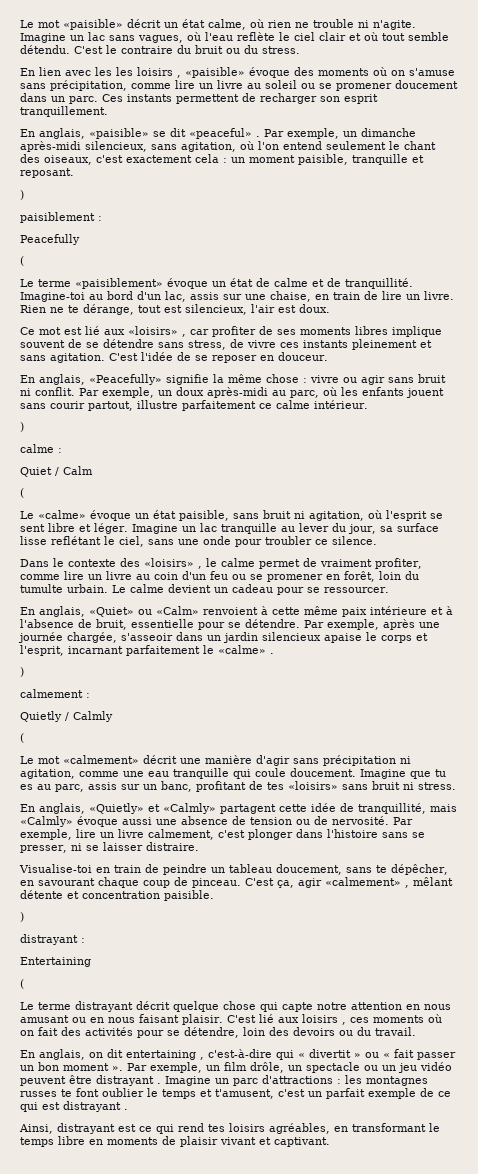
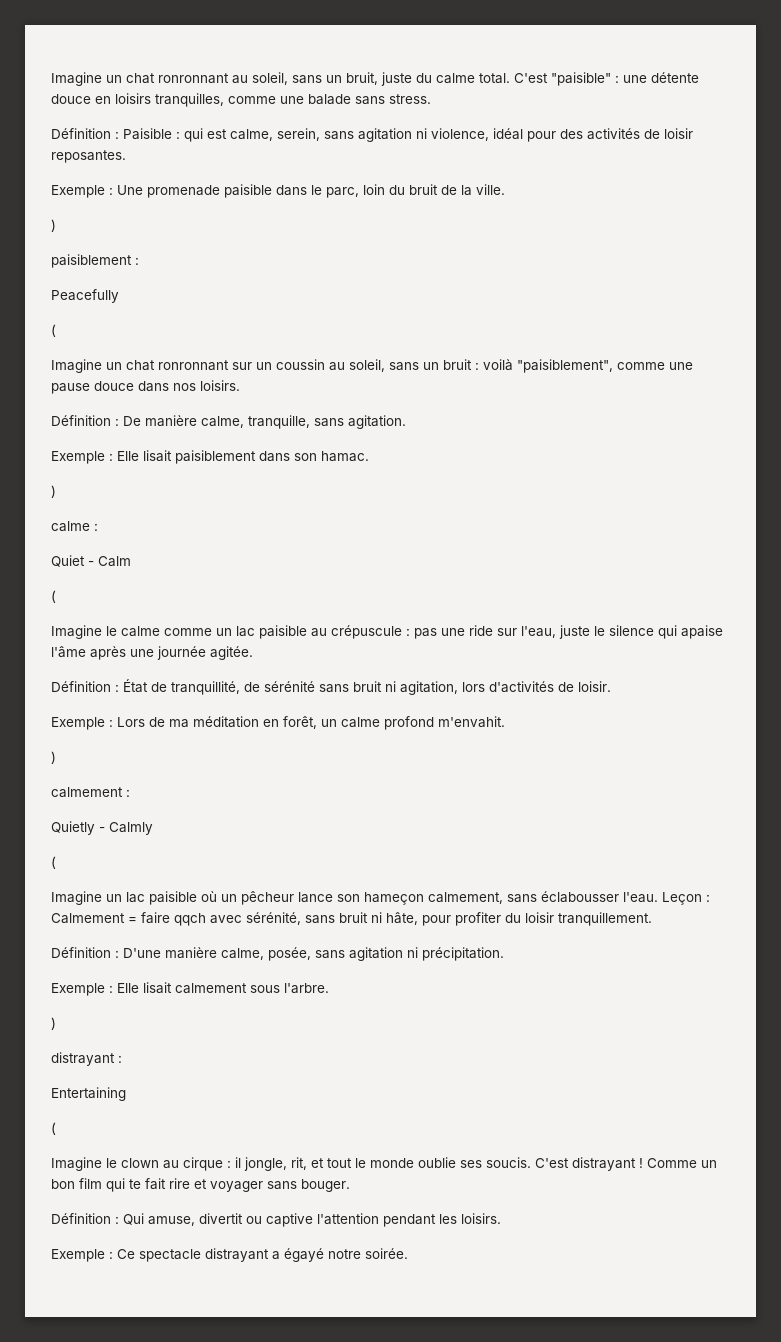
[20,19,416,30] [20,32,449,43] [20,45,300,54] [20,67,455,78] [20,80,458,91] [20,93,378,104] [20,106,108,117] [20,128,416,139] [20,141,436,152] [20,154,424,165] [20,168,74,178] Le mot «paisible» décrit un état calme, où rien ne trouble ni n'agite. Imagine un lac sans vagues, où l'eau reflète le ciel clair et où tout semble détendu. C'est le contraire du bruit ou du stress. // En lien avec les les loisirs , «paisible» évoque des moments où on s'amuse sans précipitation, comme lire un livre au soleil ou se promener doucement dans un parc. Ces instants permettent de recharger son esprit tranquillement. // En anglais, «paisible» se dit «peaceful» . Par exemple, un dimanche après-midi silencieux, sans agitation, où l'on entend seulement le chant des oiseaux, c'est exactement cela : un moment paisible, tranquille et reposant. -> [51,72,699,86] [51,93,431,107] [51,128,693,142] [51,150,126,163] [51,184,505,198] Imagine un chat ronronnant au soleil, sans un bruit, juste du calme total. C'est "paisible" : une détente douce en loisirs tranquilles, comme une balade sans stress. // Définition : Paisible : qui est calme, serein, sans agitation ni violence, idéal pour des activités de loisir reposantes. // Exemple : Une promenade paisible dans le parc, loin du bruit de la ville.
[20,278,413,289] [20,291,454,302] [20,304,330,315] [20,326,442,337] [20,339,432,350] [20,352,328,363] [20,374,446,385] [20,387,444,398] [20,400,368,411] Le terme «paisiblement» évoque un état de calme et de tranquillité. Imagine-toi au bord d'un lac, assis sur une chaise, en train de lire un livre. Rien ne te dérange, tout est silencieux, l'air est doux. // Ce mot est lié aux «loisirs» , car profiter de ses moments libres implique souvent de se détendre sans stress, de vivre ces instants pleinement et sans agitation. C'est l'idée de se reposer en douceur. // En anglais, «Peacefully» signifie la même chose : vivre ou agir sans bruit ni conflit. Par exemple, un doux après-midi au parc, où les enfants jouent sans courir partout, illustre parfaitement ce calme intérieur. -> [51,359,693,373] [51,380,240,394] [51,415,406,429] [51,450,369,464] Imagine un chat ronronnant sur un coussin au soleil, sans un bruit : voilà "paisiblement", comme une pause douce dans nos loisirs. // Définition : De manière calme, tranquille, sans agitation. // Exemple : Elle lisait paisiblement dans son hamac.
[55,467,59,476] / -> [88,561,94,566] -
[20,510,443,521] [20,523,439,534] [20,536,377,547] [20,558,422,569] [20,571,419,582] [20,584,389,595] [20,606,453,617] [20,619,440,630] [18,632,428,643] [20,645,274,656] Le «calme» évoque un état paisible, sans bruit ni agitation, où l'esprit se sent libre et léger. Imagine un lac tranquille au lever du jour, sa surface lisse reflétant le ciel, sans une onde pour troubler ce silence. // Dans le contexte des «loisirs» , le calme permet de vraiment profiter, comme lire un livre au coin d'un feu ou se promener en forêt, loin du tumulte urbain. Le calme devient un cadeau pour se ressourcer. // En anglais, «Quiet» ou «Calm» renvoient à cette même paix intérieure et à l'absence de bruit, essentielle pour se détendre. Par exemple, après une journée chargée, s'asseoir dans un jardin silencieux apaise le corps et l'esprit, incarnant parfaitement le «calme» . -> [51,625,723,639] [51,646,253,660] [51,679,611,695] [51,716,505,730] Imagine le calme comme un lac paisible au crépuscule : pas une ride sur l'eau, juste le silence qui apaise l'âme après une journée agitée. // Définition : État de tranquillité, de sérénité sans bruit ni agitation, lors d'activités de loisir. // Exemple : Lors de ma méditation en forêt, un calme profond m'envahit.
[65,712,69,721] / -> [99,827,105,832] -
[20,755,411,766] [20,768,446,779] [20,781,456,792] [20,803,457,814] [20,816,413,827] [20,829,425,840] [20,842,199,853] [19,864,448,875] [20,877,453,888] [20,890,214,901] Le mot «calmement» décrit une manière d'agir sans précipitation ni agitation, comme une eau tranquille qui coule doucement. Imagine que tu es au parc, assis sur un banc, profitant de tes «loisirs» sans bruit ni stress. // En anglais, «Quietly» et «Calmly» partagent cette idée de tranquillité, mais «Calmly» évoque aussi une absence de tension ou de nervosité. Par exemple, lire un livre calmement, c'est plonger dans l'histoire sans se presser, ni se laisser distraire. // Visualise-toi en train de peindre un tableau doucement, sans te dépêcher, en savourant chaque coup de pinceau. C'est ça, agir «calmement» , mêlant détente et concentration paisible. -> [51,891,710,905] [51,912,652,926] [51,947,504,961] [51,982,329,996] Imagine un lac paisible où un pêcheur lance son hameçon calmement, sans éclabousser l'eau. Leçon : Calmement = faire qqch avec sérénité, sans bruit ni hâte, pour profiter du loisir tranquillement. // Définition : D'une manière calme, posée, sans agitation ni précipitation. // Exemple : Elle lisait calmement sous l'arbre.
[20,1001,451,1012] [20,1014,442,1025] [20,1027,416,1038] [20,1049,456,1060] [20,1062,452,1073] [20,1075,428,1086] [20,1088,451,1099] [20,1101,128,1112] [19,1123,440,1134] [20,1136,330,1147] Le terme distrayant décrit quelque chose qui capte notre attention en nous amusant ou en nous faisant plaisir. C'est lié aux loisirs , ces moments où on fait des activités pour se détendre, loin des devoirs ou du travail. // En anglais, on dit entertaining , c'est-à-dire qui « divertit » ou « fait passer un bon moment ». Par exemple, un film drôle, un spectacle ou un jeu vidéo peuvent être distrayant . Imagine un parc d'attractions : les montagnes russes te font oublier le temps et t'amusent, c'est un parfait exemple de ce qui est distrayant . // Ainsi, distrayant est ce qui rend tes loisirs agréables, en transformant le temps libre en moments de plaisir vivant et captivant. -> [51,1157,717,1171] [51,1178,350,1192] [51,1213,501,1227] [51,1248,408,1262] Imagine le clown au cirque : il jongle, rit, et tout le monde oublie ses soucis. C'est distrayant ! Comme un bon film qui te fait rire et voyager sans bouger. // Définition : Qui amuse, divertit ou captive l'attention pendant les loisirs. // Exemple : Ce spectacle distrayant a égayé notre soirée.

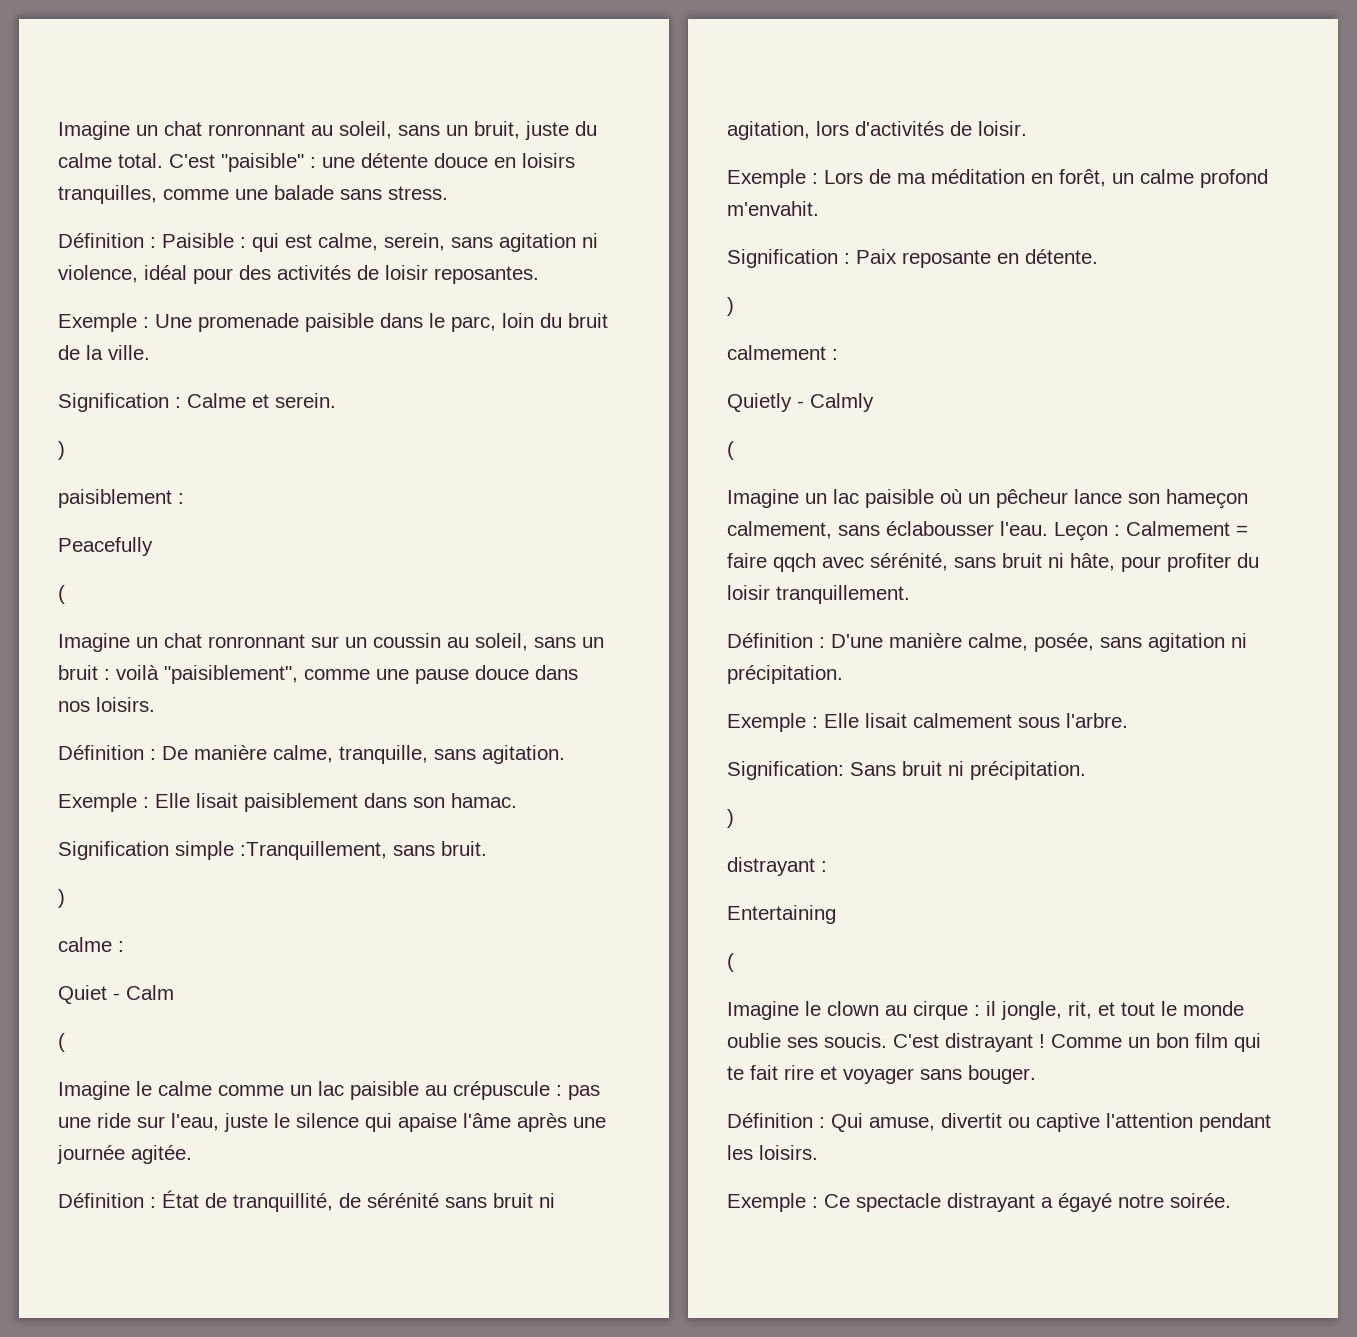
(505, 189) none -> [58,393,336,412] // Signification : Calme et serein.
(369, 456) none -> [58,841,487,860] // Signification simple :Tranquillement, sans bruit.
(505, 722) none -> [727,249,1098,268] // Signification : Paix reposante en détente.
(329, 988) none -> [727,761,1086,780] // Signification: Sans bruit ni précipitation.

